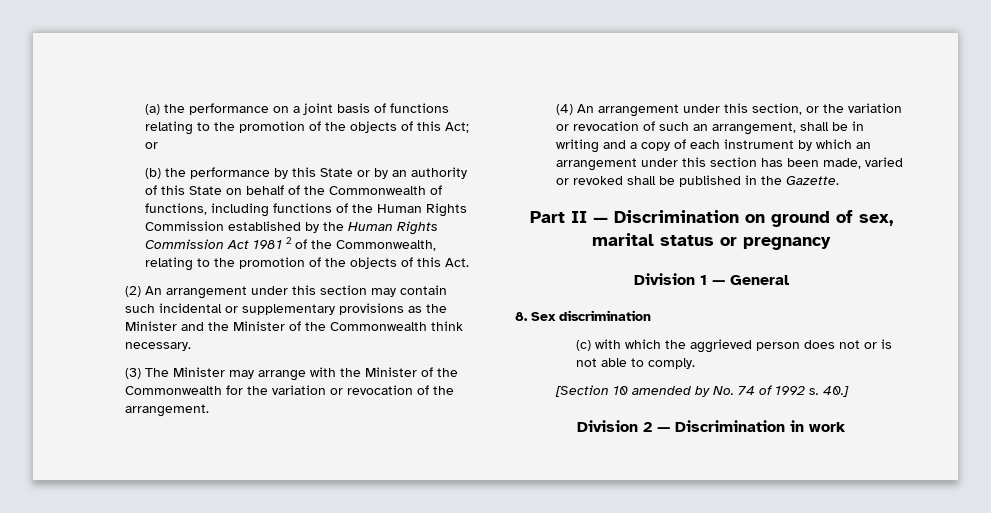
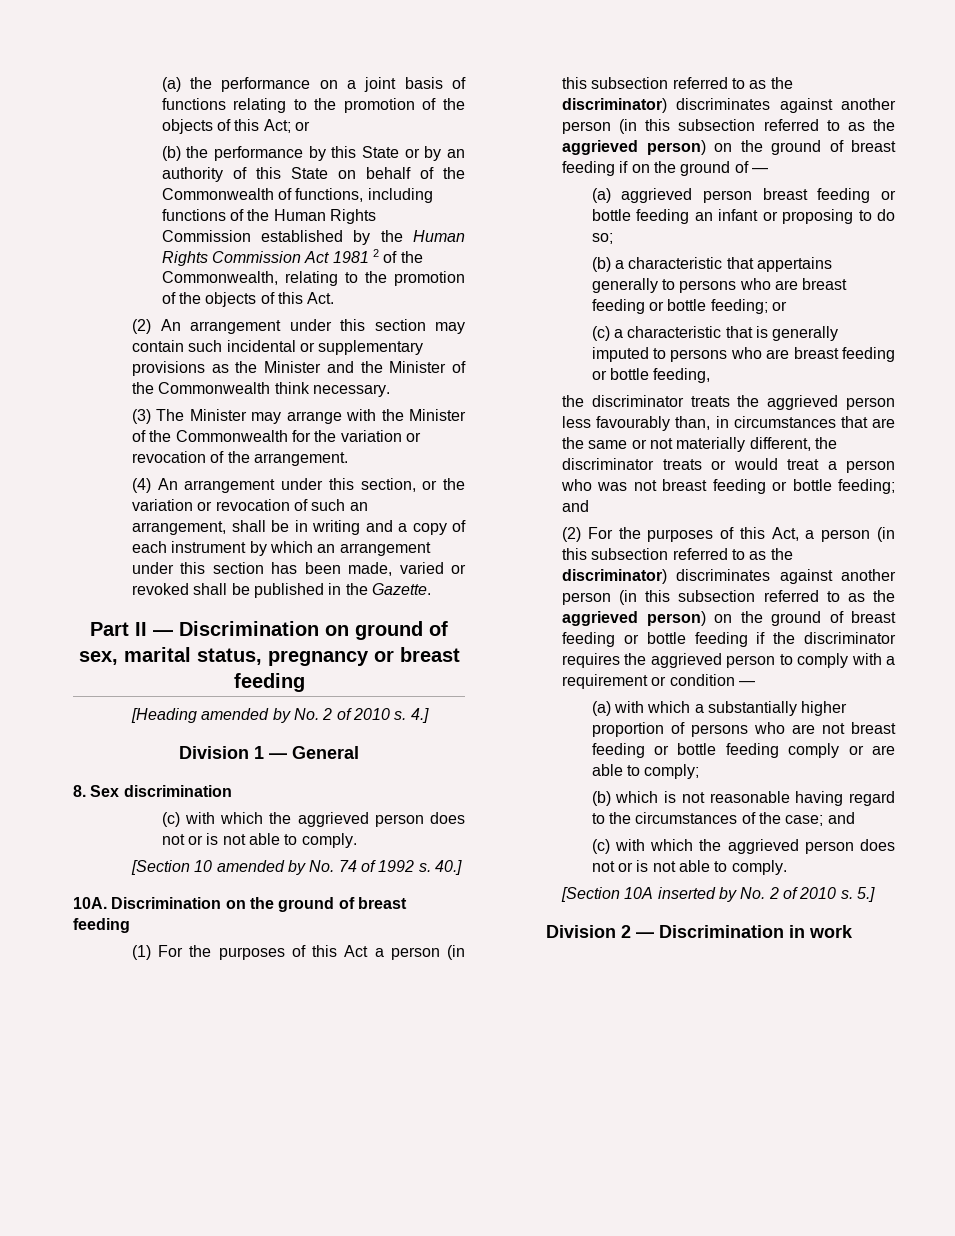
[660,235,831,250] status or pregnancy -> [196,647,460,666] [233,673,305,692] [131,708,429,723] status, pregnancy or breast feeding // [Heading amended by No. 2 of 2010 s. 4.]
(849, 391) none -> [73,897,407,912] [73,918,130,933] [132,945,466,960] [562,77,793,89] [562,98,896,113] [562,119,895,134] [562,140,896,155] [562,161,768,176] [591,188,896,203] [591,209,895,224] [591,233,613,244] [591,257,832,272] [591,278,848,293] [591,299,787,314] [591,326,839,341] [591,347,895,362] [591,368,711,383] [562,395,895,410] [562,416,895,431] [562,437,837,452] [562,458,895,473] [561,479,895,494] [562,500,590,512] [562,527,896,542] [562,548,793,560] [562,569,896,584] [562,590,895,605] [562,611,896,626] [562,632,896,647] [562,653,895,668] [562,674,756,689] [591,701,848,716] [591,722,896,737] [591,743,895,758] [591,764,700,779] [591,791,895,806] [591,812,855,826] [591,839,895,854] [591,860,787,875] [561,887,875,902] // 10A. Discrimination on the ground of breast feeding // (1) For the purposes of this Act a person (in this subsection referred to as the discriminator) discriminates against another person (in this subsection referred to as the aggrieved person) on the ground of breast feeding if on the ground of — // (a) aggrieved person breast feeding or bottle feeding an infant or proposing to do so; // (b) a characteristic that appertains generally to persons who are breast feeding or bottle feeding; or // (c) a characteristic that is generally imputed to persons who are breast feeding or bottle feeding, // the discriminator treats the aggrieved person less favourably than, in circumstances that are the same or not materially different, the discriminator treats or would treat a person who was not breast feeding or bottle feeding; and // (2) For the purposes of this Act, a person (in this subsection referred to as the discriminator) discriminates against another person (in this subsection referred to as the aggrieved person) on the ground of breast feeding or bottle feeding if the discriminator requires the aggrieved person to comply with a requirement or condition — // (a) with which a substantially higher proportion of persons who are not breast feeding or bottle feeding comply or are able to comply; // (b) which is not reasonable having regard to the circumstances of the case; and // (c) with which the aggrieved person does not or is not able to comply. // [Section 10A inserted by No. 2 of 2010 s. 5.]

